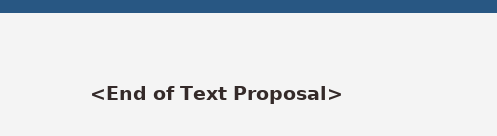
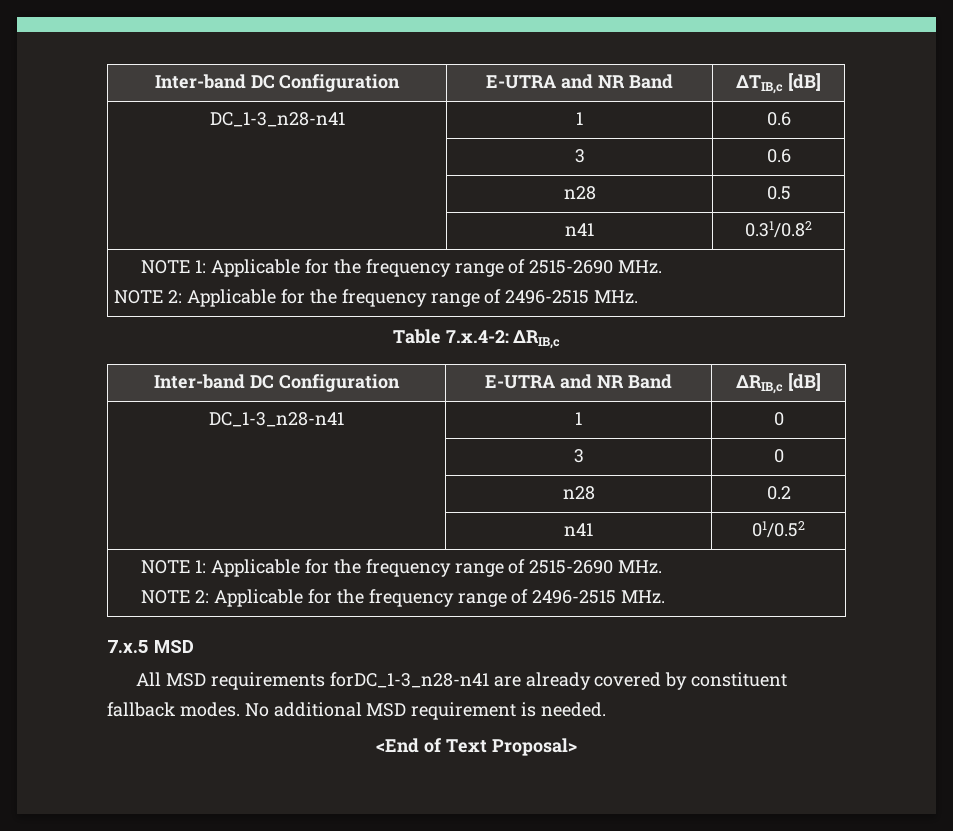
(90, 93) none -> [154,74,401,92] [486,74,673,89] [736,73,821,94] [209,112,345,127] [576,112,583,125] [766,112,791,126] [574,149,585,163] [766,149,791,163] [563,186,596,200] [766,186,791,200] [565,223,594,236] [745,221,812,238] [141,259,663,277] [114,289,639,307] [392,329,561,349] [154,374,400,392] [485,374,672,389] [736,373,821,394] [209,412,344,427] [575,412,582,425] [773,412,784,426] [573,449,584,463] [773,449,784,463] [562,486,595,500] [766,486,791,500] [564,523,593,536] [752,521,805,538] [141,559,663,577] [141,589,666,607] [107,640,195,653] [136,672,788,690] [107,702,607,720] Inter-band DC Configuration | E-UTRA and NR Band | ΔTIB,c [dB] // DC_1-3_n28-n41 | 1 | 0.6 // | 3 | 0.6 // | n28 | 0.5 // | n41 | 0.31/0.82 // NOTE 1: Applicable for the frequency range of 2515-2690 MHz. // NOTE 2: Applicable for the frequency range of 2496-2515 MHz. // Table 7.x.4-2: ΔRIB,c // Inter-band DC Configuration | E-UTRA and NR Band | ΔRIB,c [dB] // DC_1-3_n28-n41 | 1 | 0 // | 3 | 0 // | n28 | 0.2 // | n41 | 01/0.52 // NOTE 1: Applicable for the frequency range of 2515-2690 MHz. // NOTE 2: Applicable for the frequency range of 2496-2515 MHz. // 7.x.5 MSD // All MSD requirements forDC_1-3_n28-n41 are already covered by constituent fallback modes. No additional MSD requirement is needed. //

